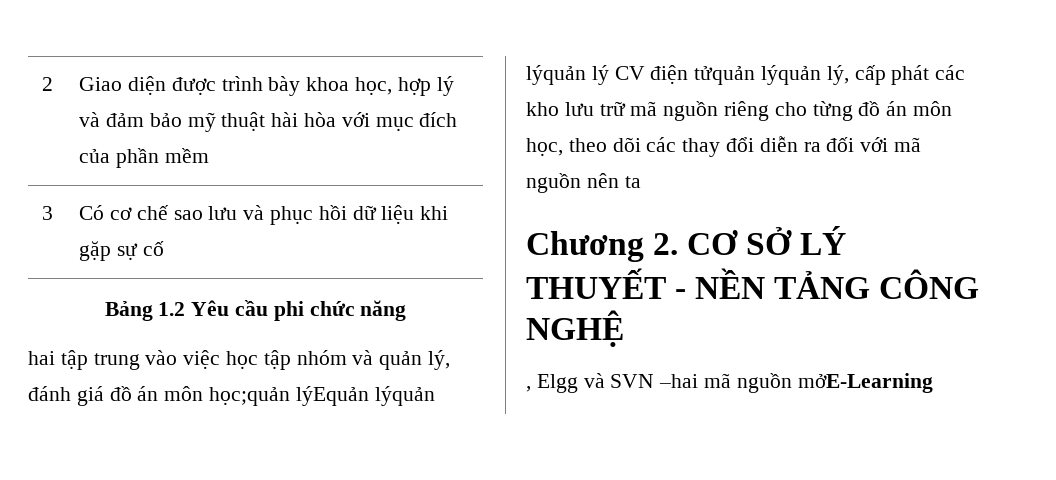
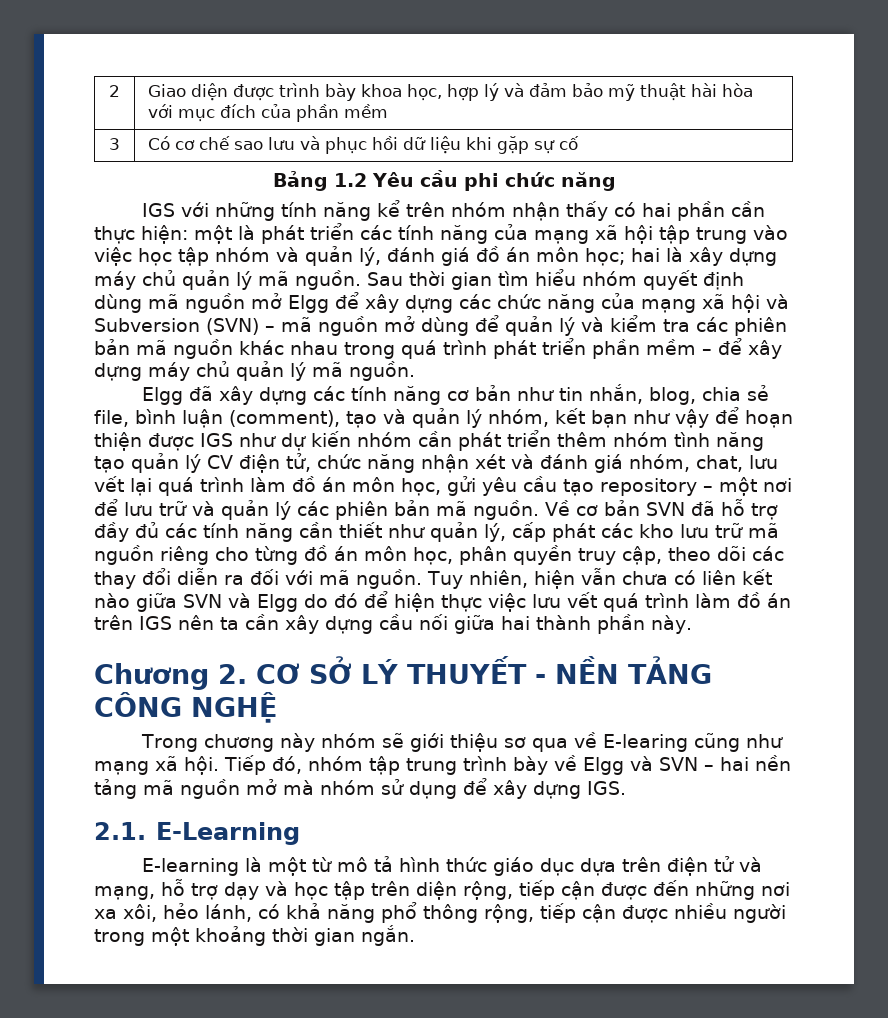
[28,351,55,365] hai -> [141,200,765,221] [94,223,653,244] IGS với những tính năng kể trên nhóm nhận thấy có hai phần cần thực hiện: một là phát triển các tính năng của mạng xã hội
[209,386,435,406] [526,65,822,85] học;quản lýEquản lýquản lýquản lý CV điện tửquản lýquản -> [585,247,777,266] [94,269,744,290] [94,292,789,313] [94,315,787,336] [94,338,782,359] [94,361,415,381] [141,384,769,405] [94,407,793,428] [94,430,764,451] [94,453,778,473] [94,476,792,496] [94,499,778,520] [94,522,478,542] học; hai là xây dựng máy chủ quản lý mã nguồn. Sau thời gian tìm hiểu nhóm quyết định dùng mã nguồn mở Elgg để xây dựng các chức năng của mạng xã hội và Subversion (SVN) – mã nguồn mở dùng để quản lý và kiểm tra các phiên bản mã nguồn khác nhau trong quá trình phát triển phần mềm – để xây dựng máy chủ quản lý mã nguồn. // Elgg đã xây dựng các tính năng cơ bản như tin nhắn, blog, chia sẻ file, bình luận (comment), tạo và quản lý nhóm, kết bạn như vậy để hoạn thiện được IGS như dự kiến nhóm cần phát triển thêm nhóm tình năng tạo quản lý CV điện tử, chức năng nhận xét và đánh giá nhóm, chat, lưu vết lại quá trình làm đồ án môn học, gửi yêu cầu tạo repository – một nơi để lưu trữ và quản lý các phiên bản mã nguồn. Về cơ bản SVN đã hỗ trợ đầy đủ các tính năng cần thiết như quản
(563, 147) none -> [459,545,662,565] phân quyền truy cập,
[526,173,641,193] nguồn nên ta -> [356,568,772,589] [94,591,791,612] [94,614,692,634] nguồn. Tuy nhiên, hiện vẫn chưa có liên kết nào giữa SVN và Elgg do đó để hiện thực việc lưu vết quá trình làm đồ án trên IGS nên ta cần xây dựng cầu nối giữa hai thành phần này.
[526,373,933,393] , Elgg và SVN –hai mã nguồn mởE-Learning -> [140,732,783,752] [94,755,791,775] [94,778,626,799] [94,822,300,845] [141,856,762,876] [94,879,790,900] [94,902,786,923] [94,925,415,946] Trong chương này nhóm sẽ giới thiệu sơ qua về E-learing cũng như mạng xã hội. Tiếp đó, nhóm tập trung trình bày về Elgg và SVN – hai nền tảng mã nguồn mở mà nhóm sử dụng để xây dựng IGS. // 2.1. E-Learning // E-learning là một từ mô tả hình thức giáo dục dựa trên điện tử và mạng, hỗ trợ dạy và học tập trên diện rộng, tiếp cận được đến những nơi xa xôi, hẻo lánh, có khả năng phổ thông rộng, tiếp cận được nhiều người trong một khoảng thời gian ngắn.

